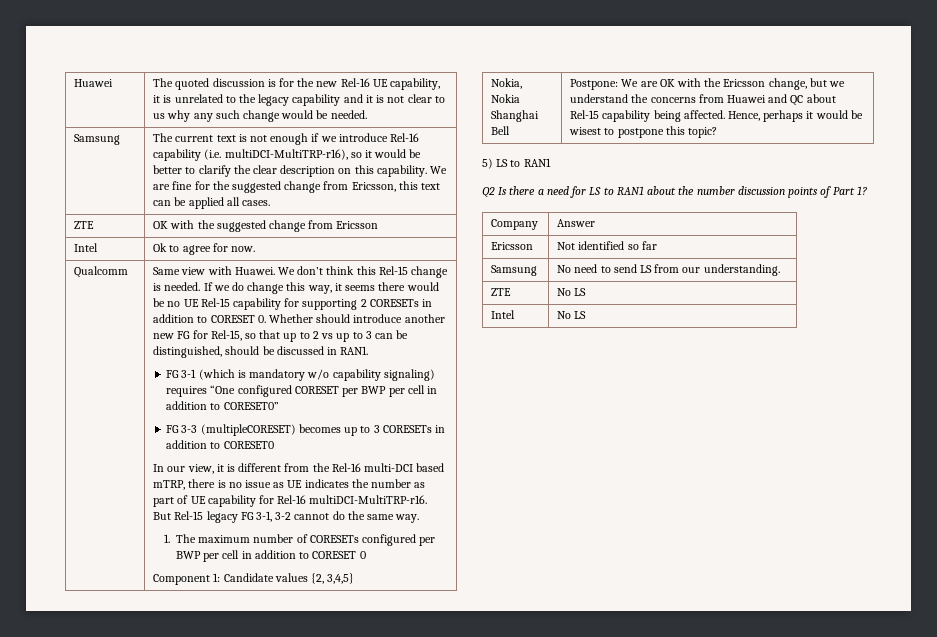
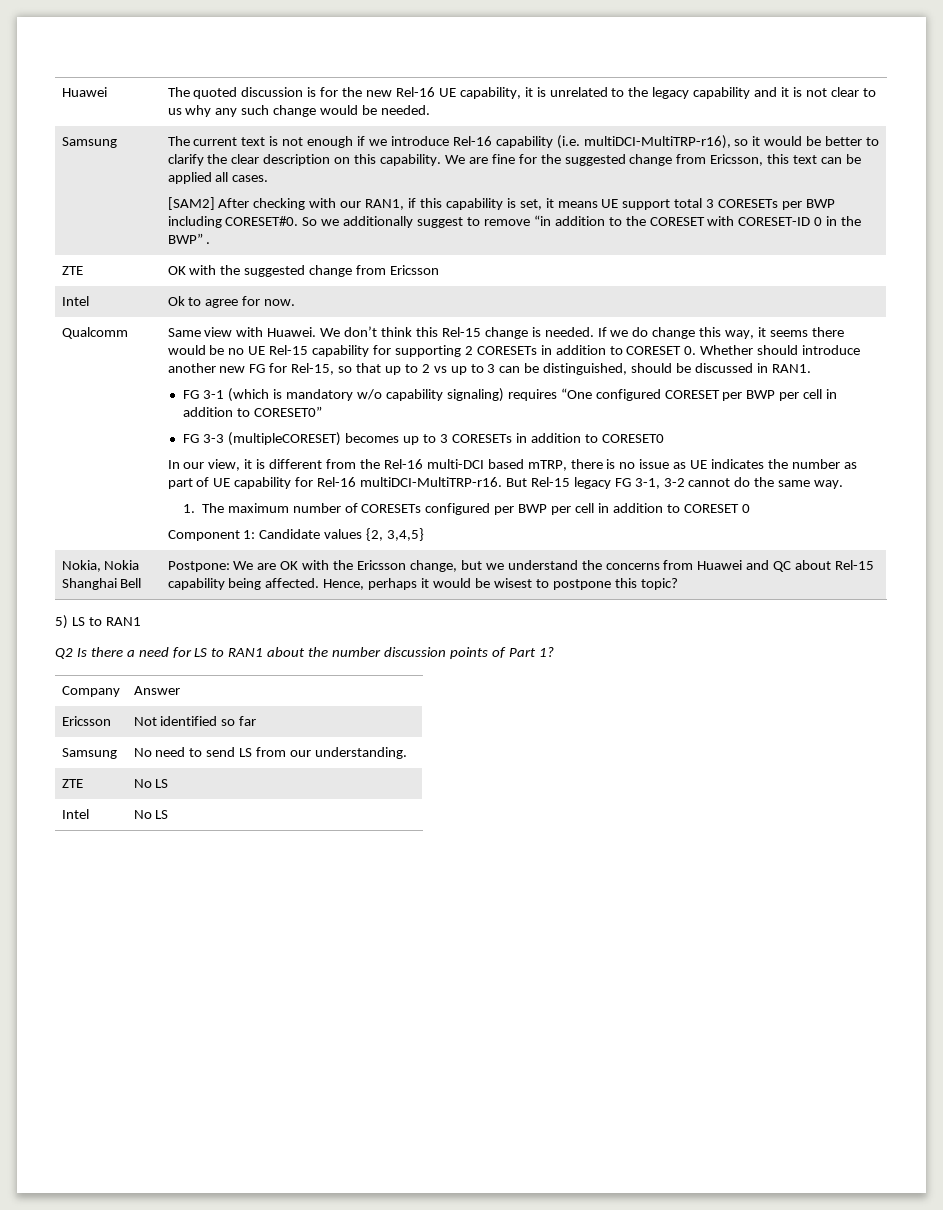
(270, 203) none -> [167,197,835,210] [167,215,862,228] [167,233,211,244] // [SAM2] After checking with our RAN1, if this capability is set, it means UE support total 3 CORESETs per BWP including CORESET#0. So we additionally suggest to remove “in addition to the CORESET with CORESET-ID 0 in the BWP” .

